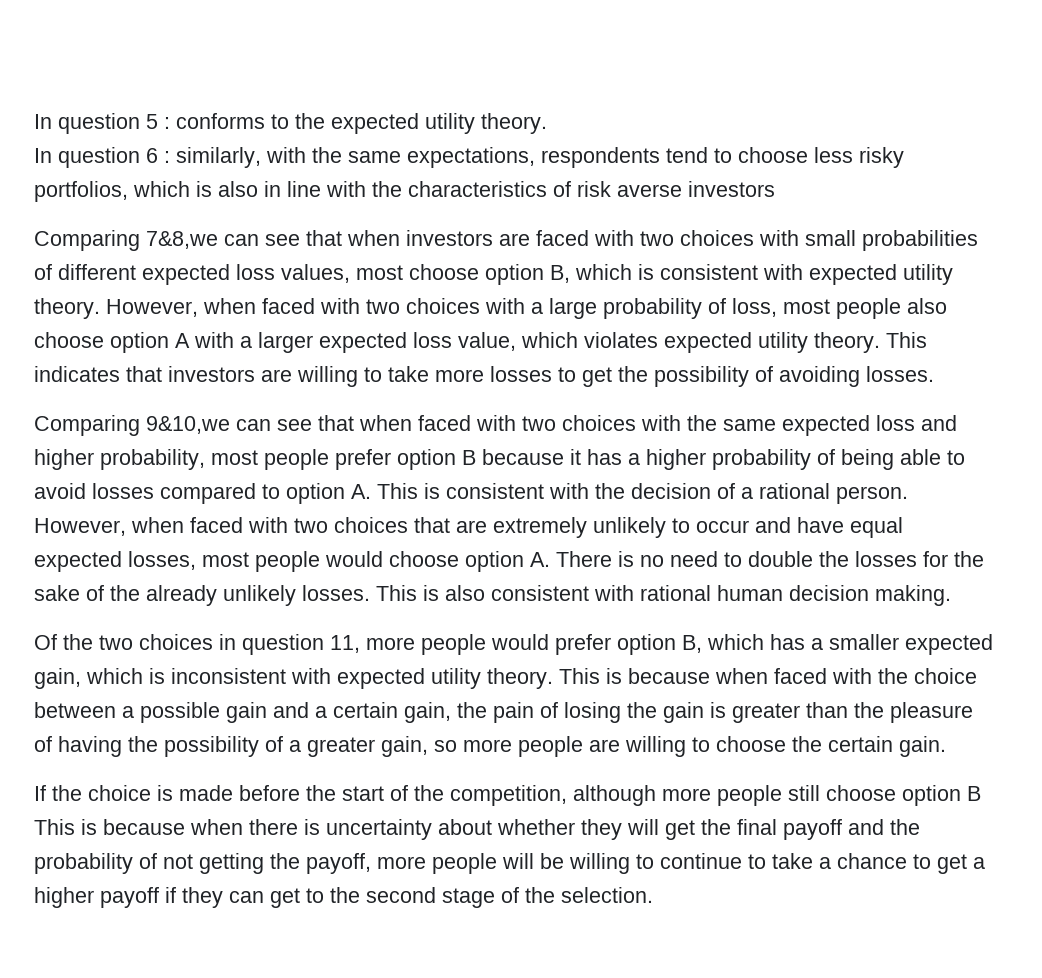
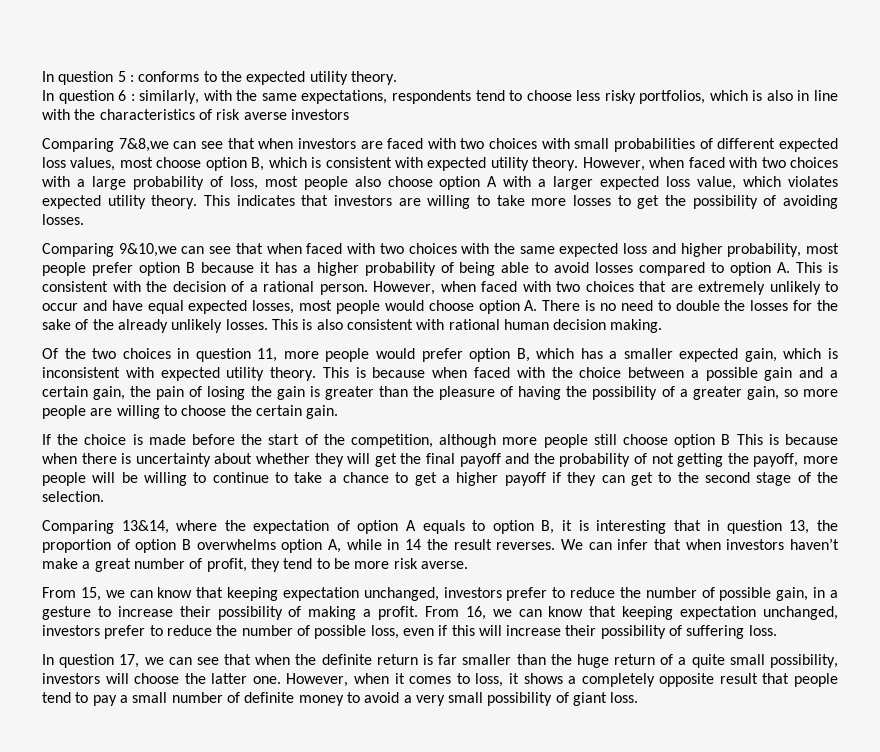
(653, 895) none -> [42,520,838,534] [42,538,840,553] [42,558,468,572] [42,587,839,601] [42,606,838,620] [42,625,777,639] [42,654,838,668] [42,673,838,687] [42,692,639,706] // Comparing 13&14, where the expectation of option A equals to option B, it is interesting that in question 13, the proportion of option B overwhelms option A, while in 14 the result reverses. We can infer that when investors haven’t make a great number of profit, they tend to be more risk averse. // From 15, we can know that keeping expectation unchanged, investors prefer to reduce the number of possible gain, in a gesture to increase their possibility of making a profit. From 16, we can know that keeping expectation unchanged, investors prefer to reduce the number of possible loss, even if this will increase their possibility of suffering loss. // In question 17, we can see that when the definite return is far smaller than the huge return of a quite small possibility, investors will choose the latter one. However, when it comes to loss, it shows a completely opposite result that people tend to pay a small number of definite money to avoid a very small possibility of giant loss.

